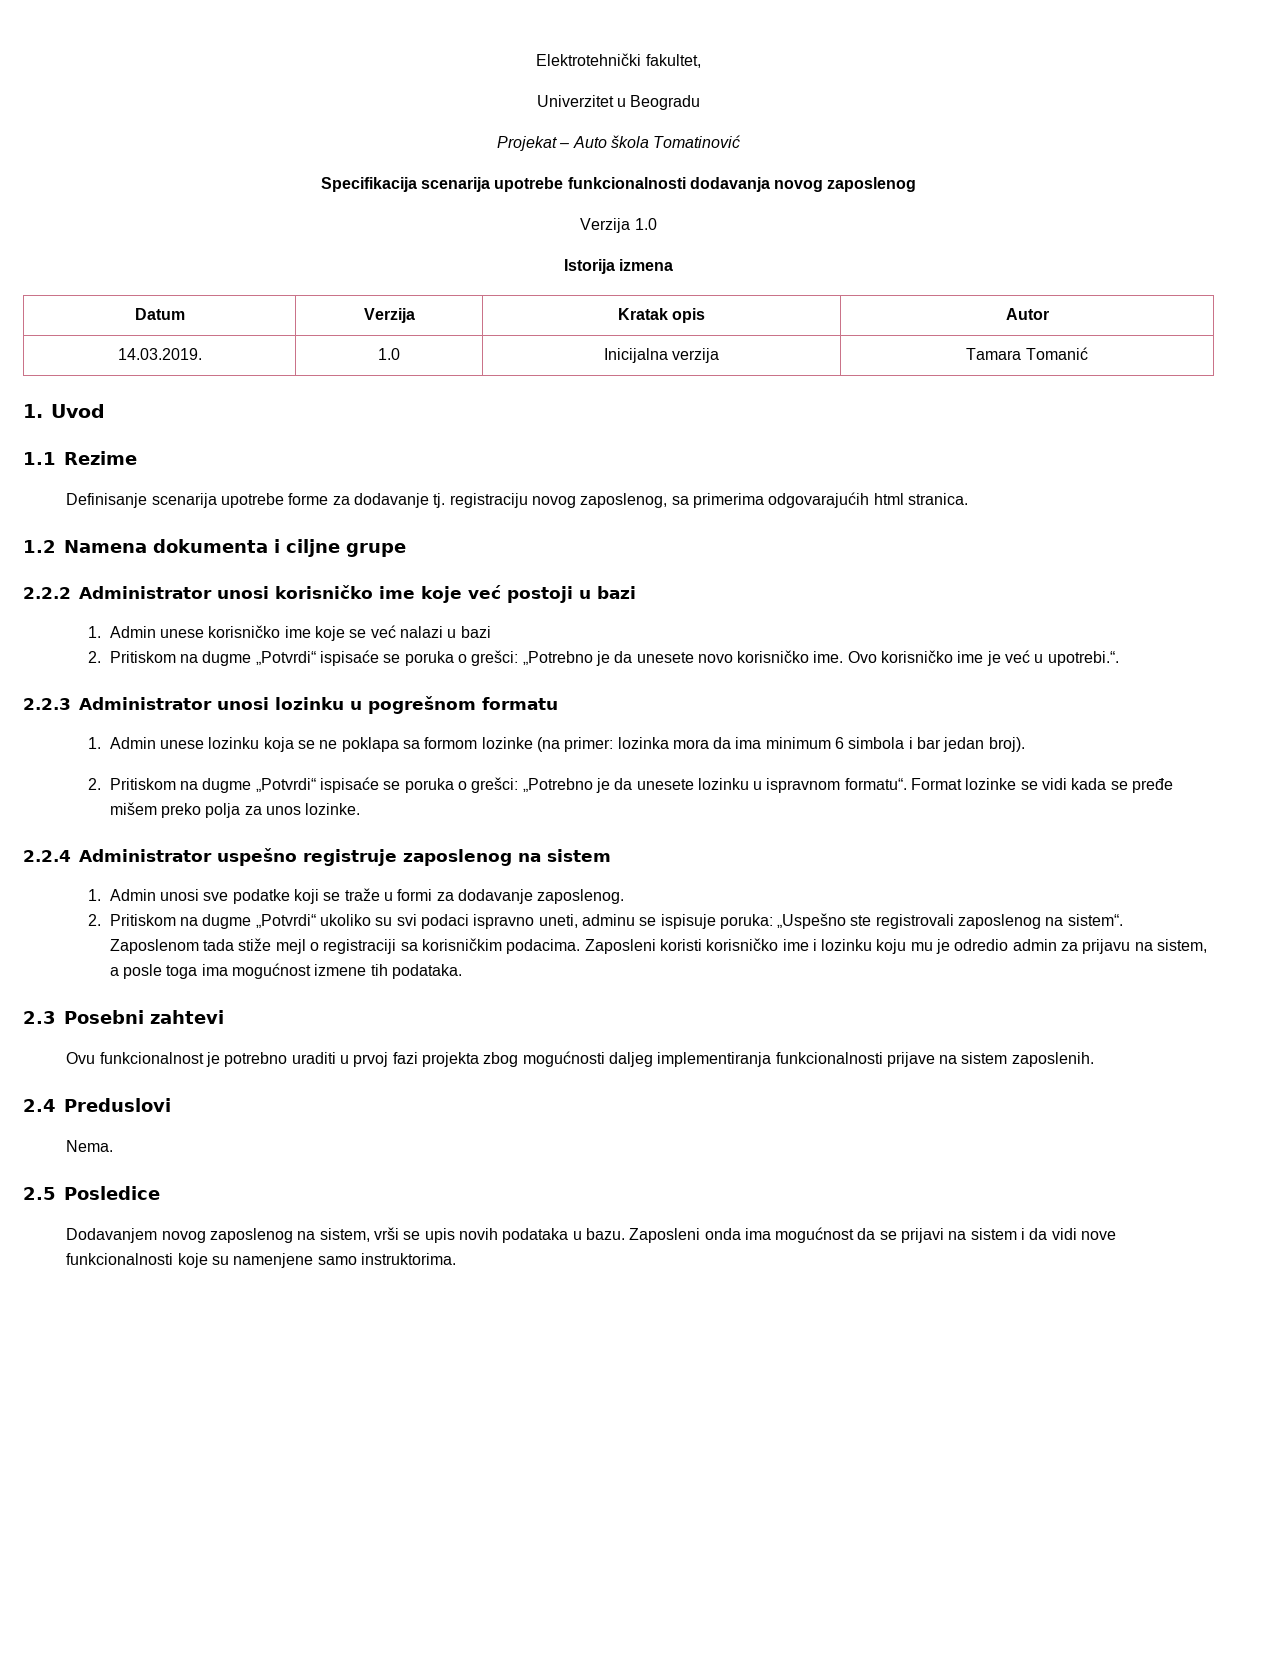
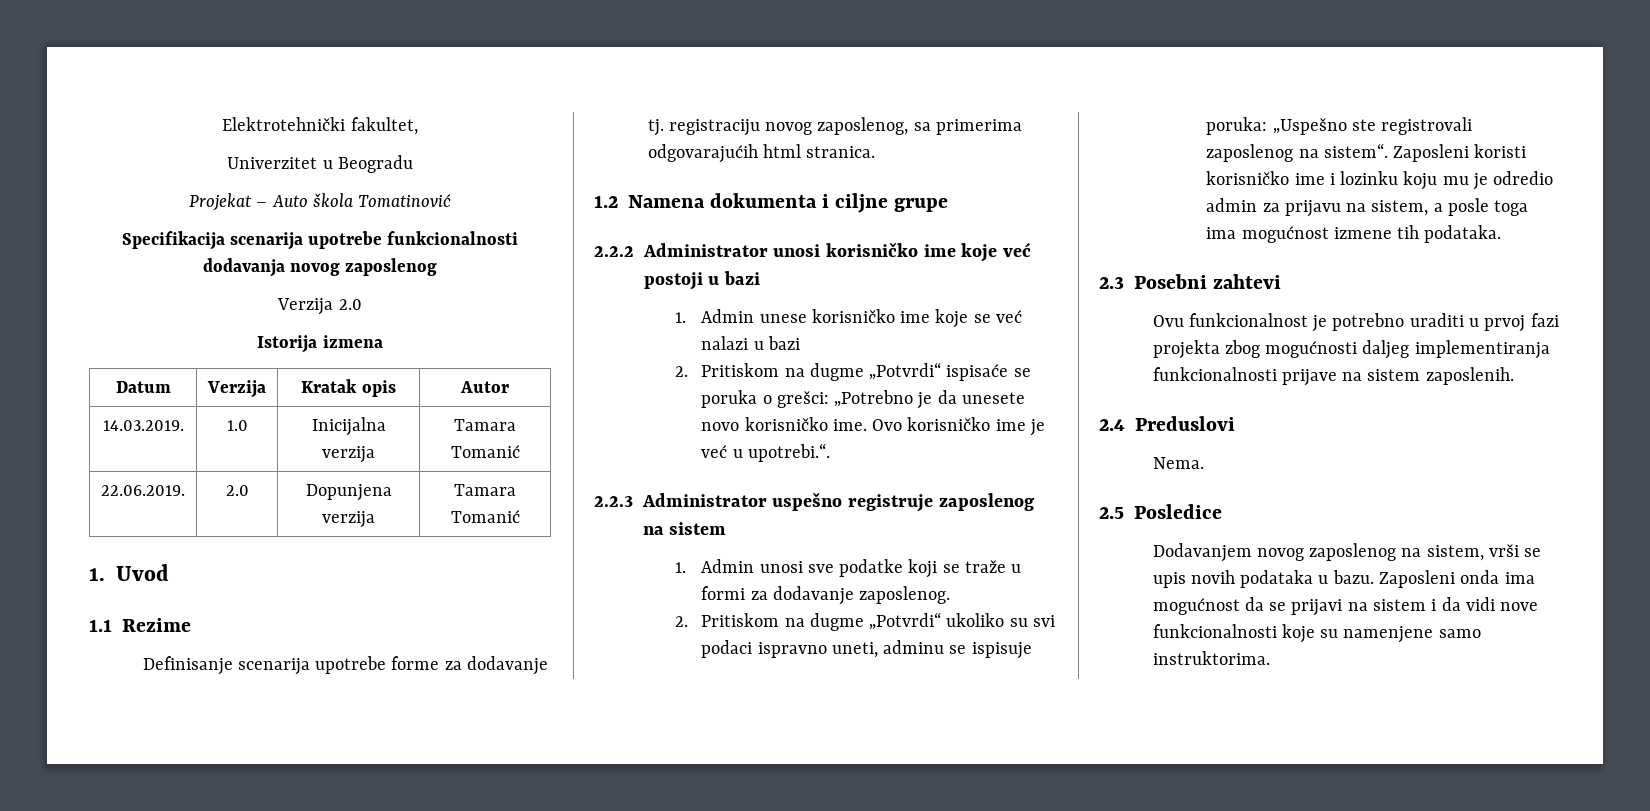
[634,218,657,230] 1.0 -> [338,299,362,310] 2.0
(1088, 353) none -> [101,485,185,496] [225,485,249,496] [305,484,392,501] [322,511,375,528] [454,484,516,496] [450,510,520,523] // 22.06.2019. | 2.0 | Dopunjena verzija | Tamara Tomanić
[217,696,558,714] [88,737,1025,752] [88,777,1174,793] [109,802,361,818] [23,849,212,862] unosi lozinku u pogrešnom formatu // 1. Admin unese lozinku koja se ne poklapa sa formom lozinke (na primer: lozinka mora da ima minimum 6 simbola i bar jedan broj). // 2. Pritiskom na dugme „Potvrdi“ ispisaće se poruka o grešci: „Potrebno je da unesete lozinku u ispravnom formatu“. Format lozinke se vidi kada se pređe mišem preko polja za unos lozinke. // 2.2.4 Administrator -> (767, 500) none
[109,938,581,954] Zaposlenom tada stiže mejl o registraciji sa korisničkim podacima. -> (1388, 150) none

